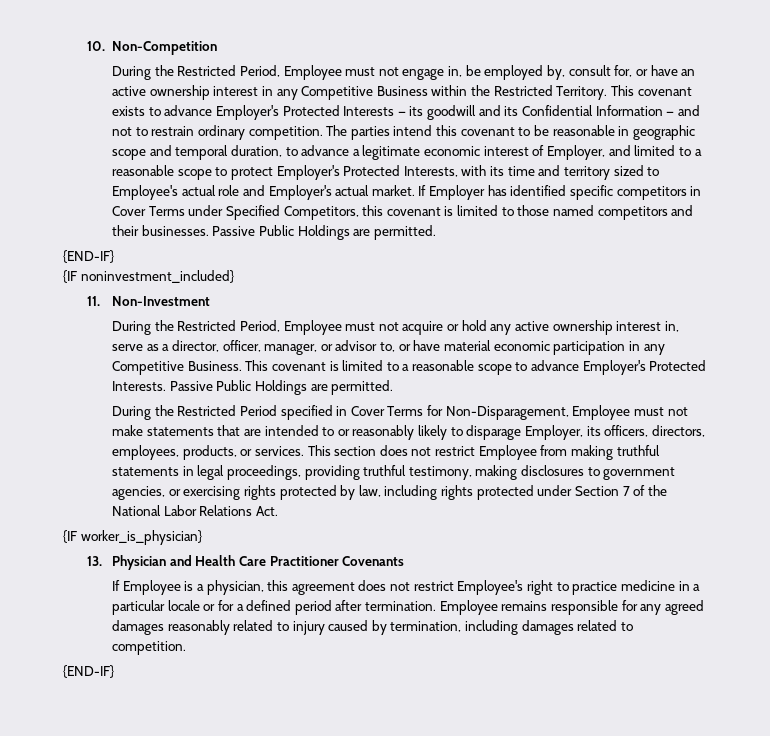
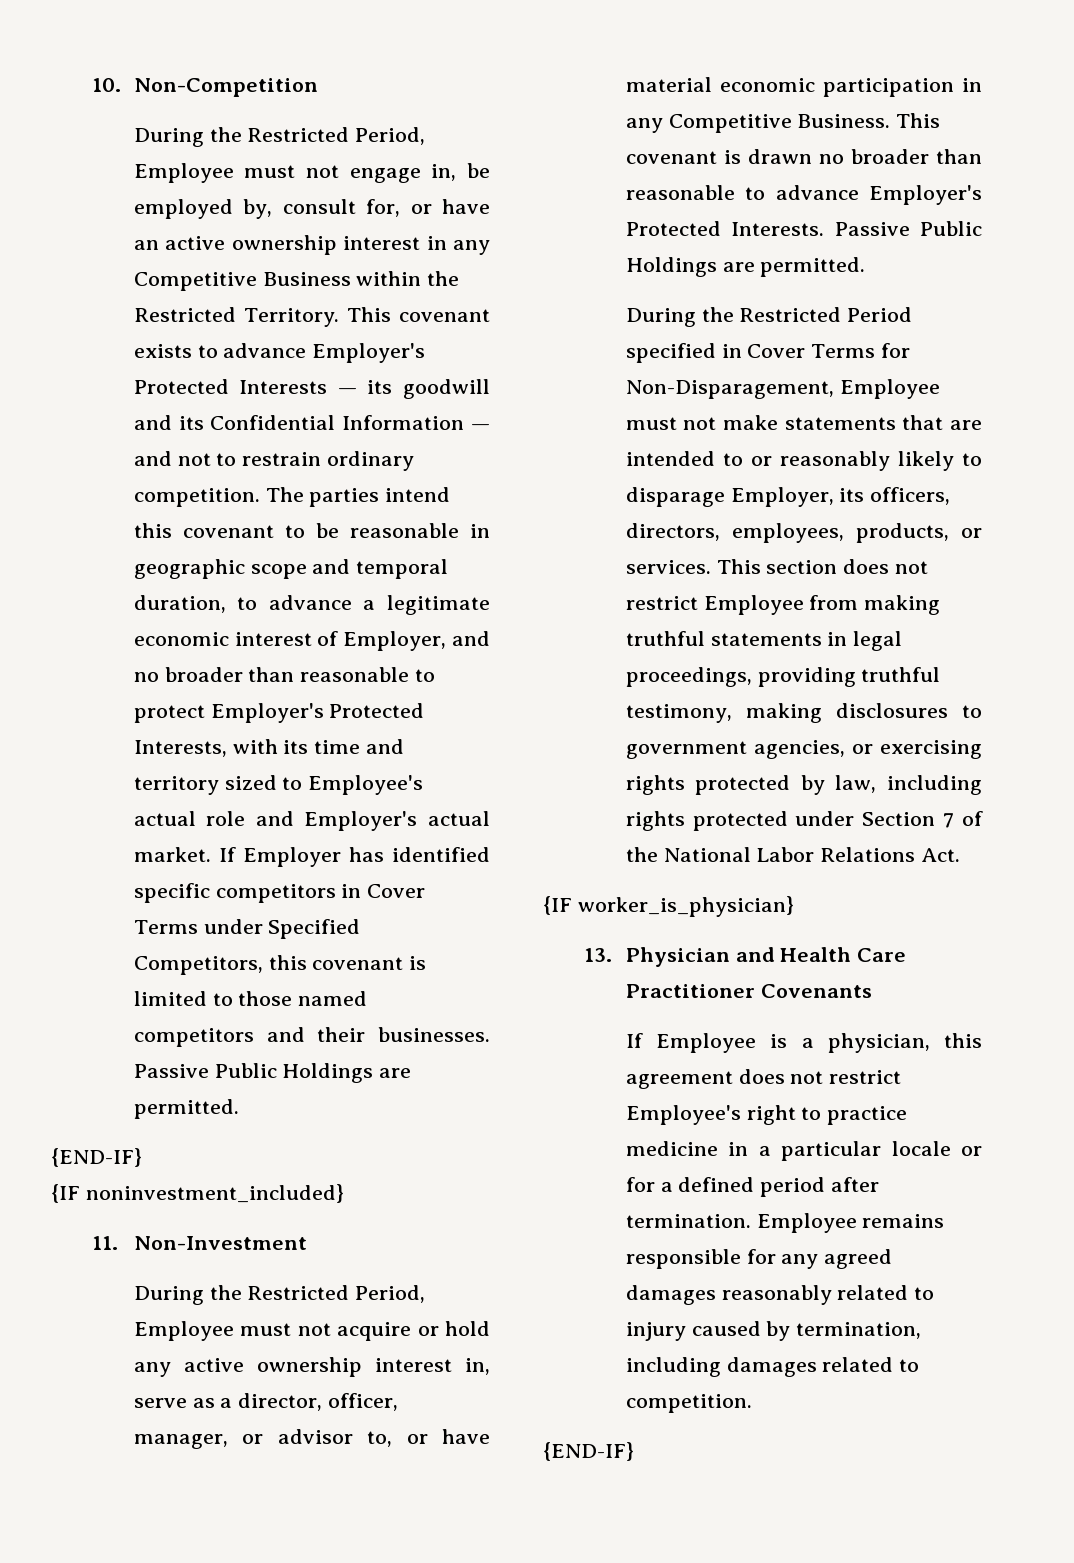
[634,145,702,156] [111,165,212,180] limited to a reasonable scope -> [133,667,410,682] no broader than reasonable
[342,360,512,375] limited to a reasonable scope -> [747,149,982,164] [625,185,735,200] drawn no broader than reasonable

